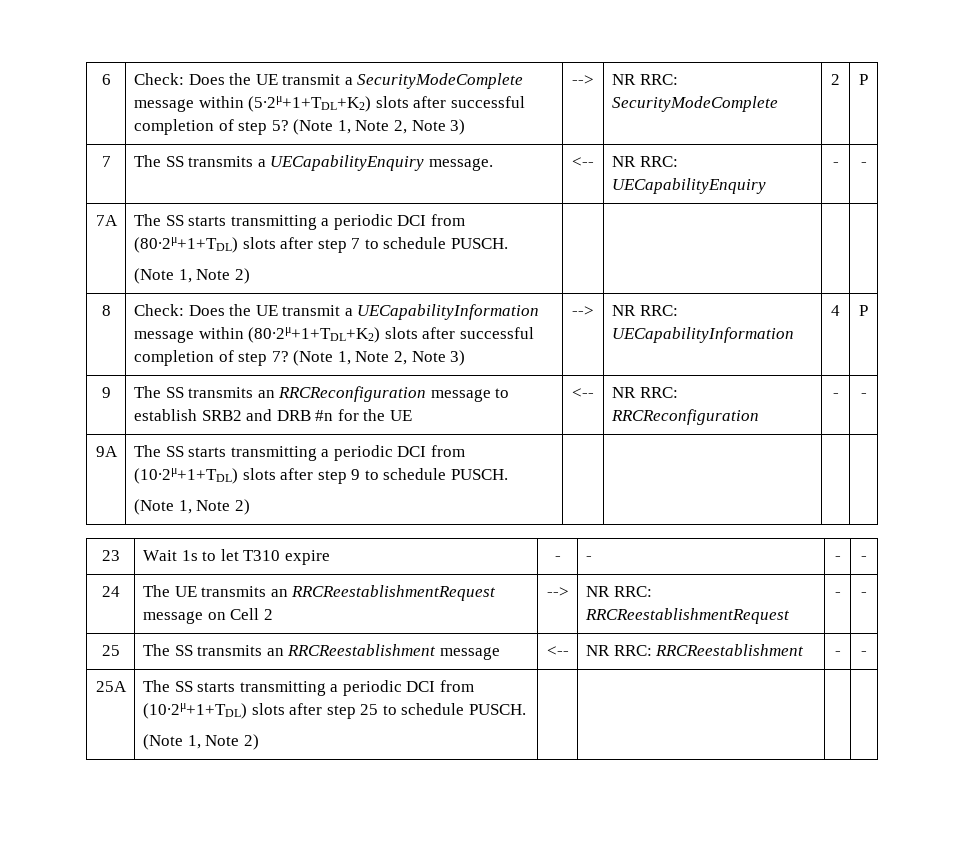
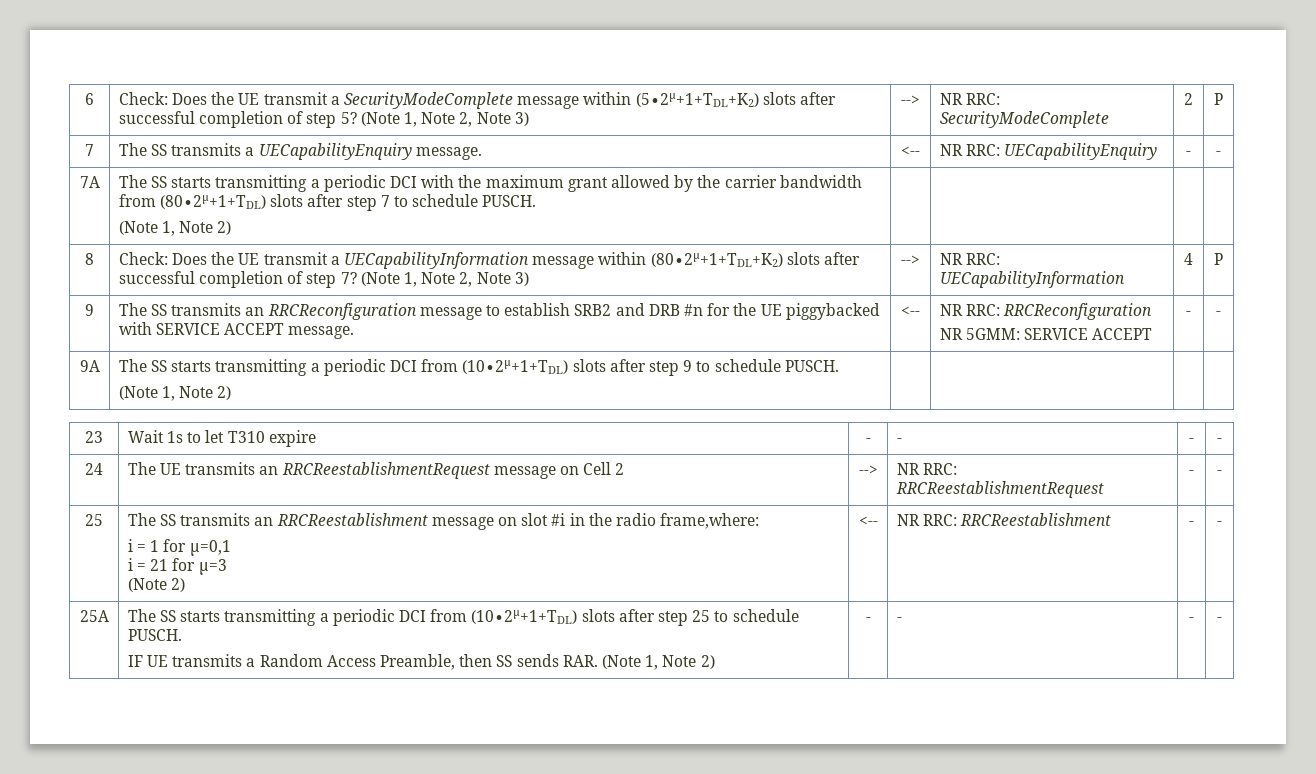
(427, 220) none -> [421,175,862,192] with the maximum grant allowed by the carrier bandwidth
(413, 415) none -> [785,303,880,320] [118,322,355,339] piggybacked with SERVICE ACCEPT message.
(759, 417) none -> [939,328,1153,340] // NR 5GMM: SERVICE ACCEPT
(500, 653) none -> [498,513,760,529] [127,539,231,556] [127,558,227,575] [127,578,186,592] on slot #i in the radio frame,where: // i = 1 for μ=0,1 // i = 21 for μ=3 // (Note 2)
[142,734,259,750] (Note 1, Note 2) | | | | -> [127,654,715,670] [865,617,871,622] [896,617,902,622] [1189,617,1194,622] [1217,617,1222,622] IF UE transmits a Random Access Preamble, then SS sends RAR. (Note 1, Note 2) | - | - | - | -

